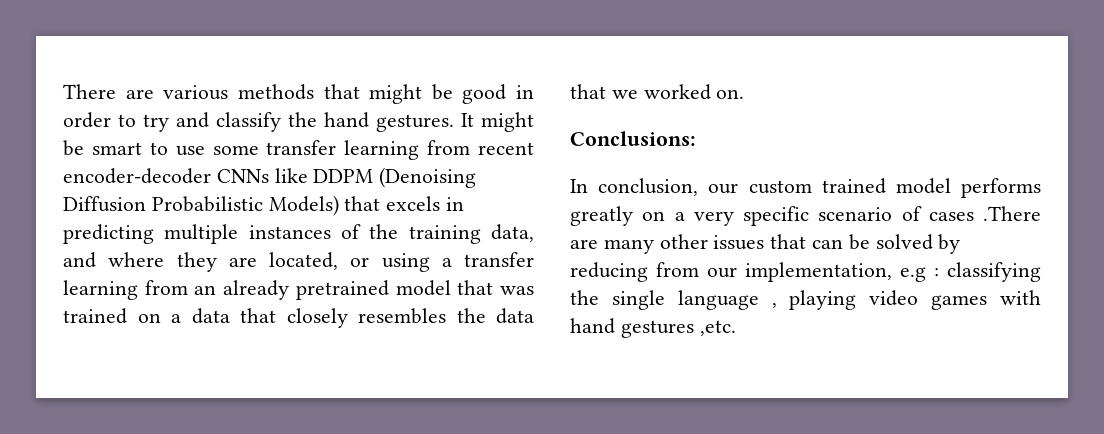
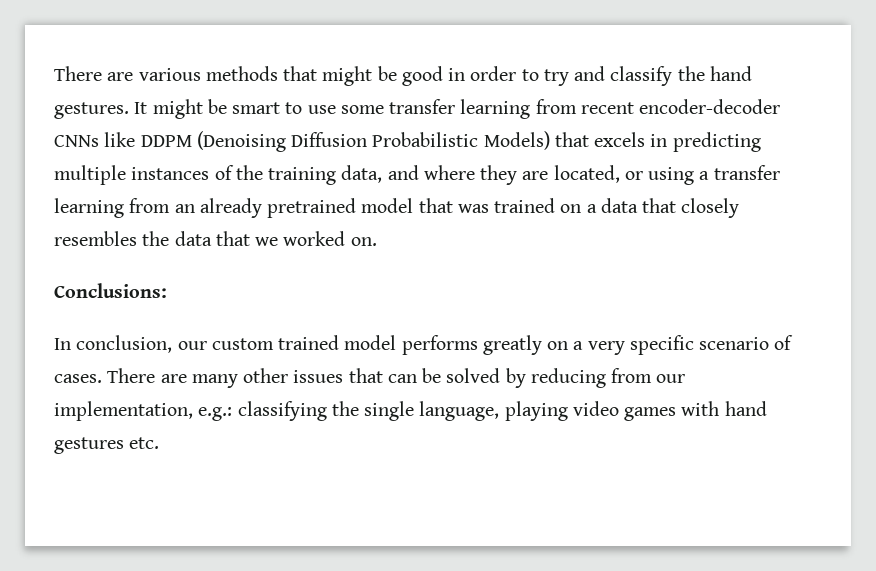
[928,206,1041,221] cases .There -> [54,368,156,383] cases. There
[900,267,939,282] e.g : -> [198,407,233,421] e.g.:
[677,290,777,310] language , -> [419,401,500,421] language,
[699,320,736,336] ,etc. -> [129,437,160,449] etc.

